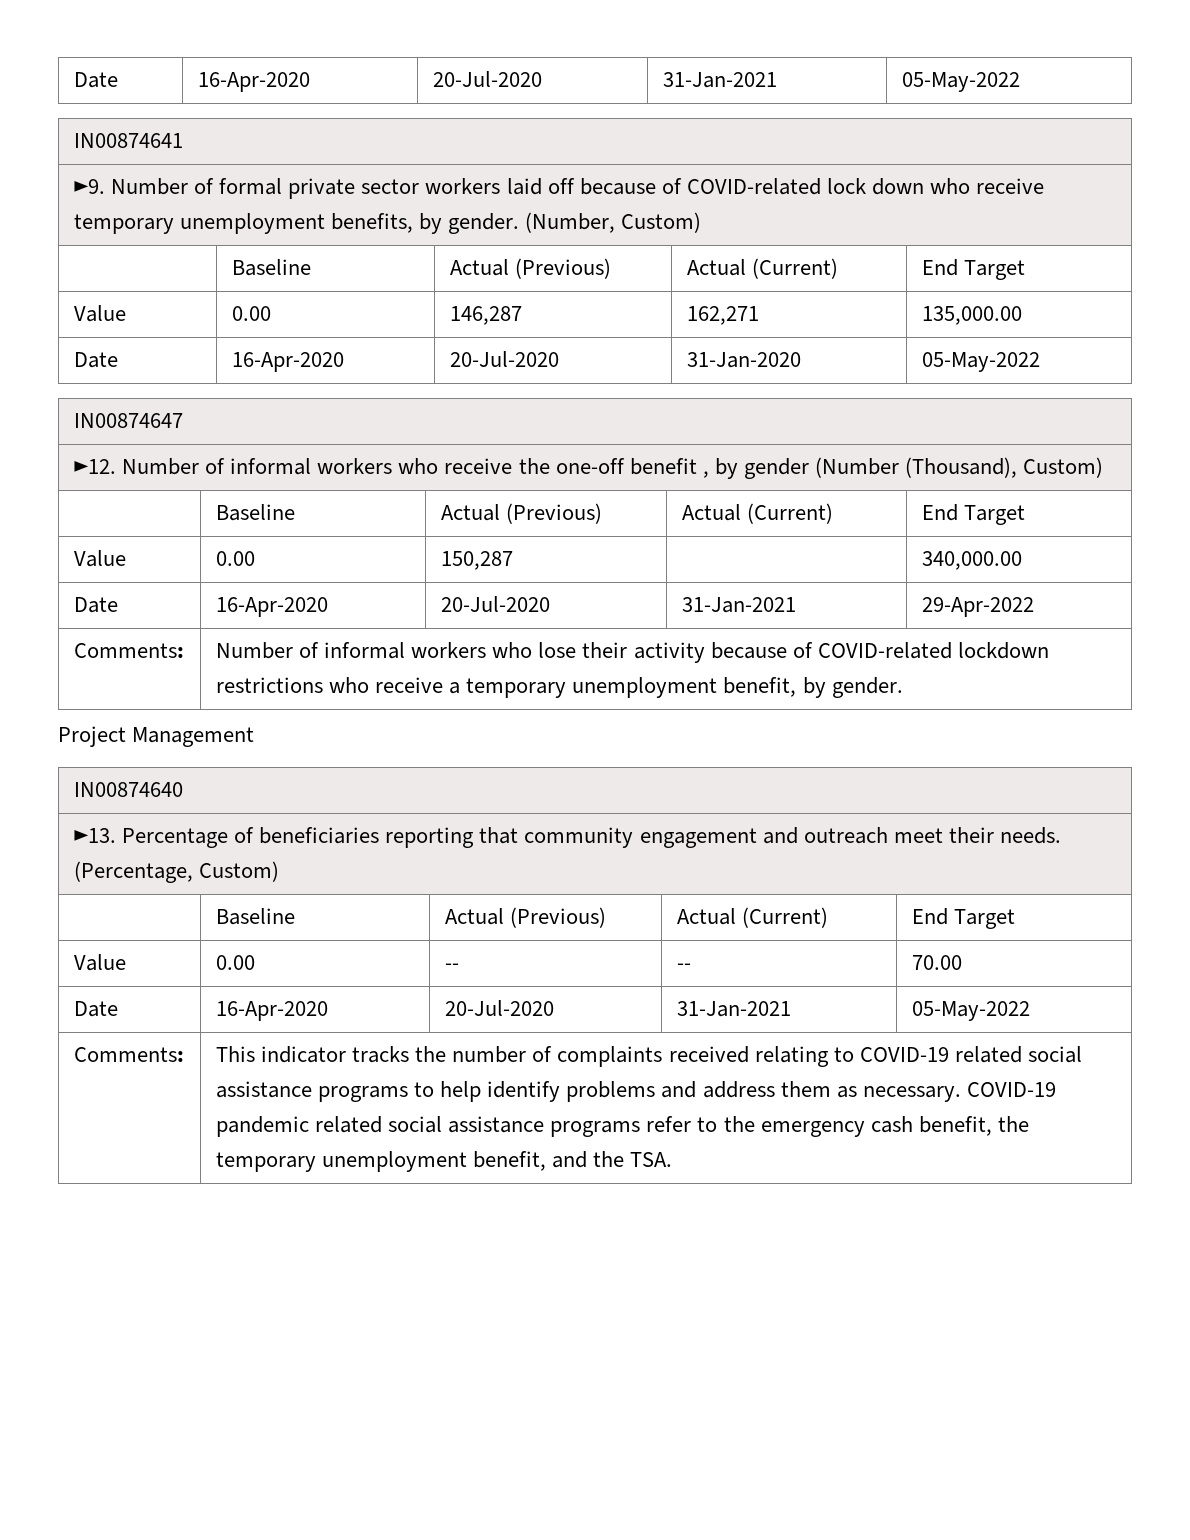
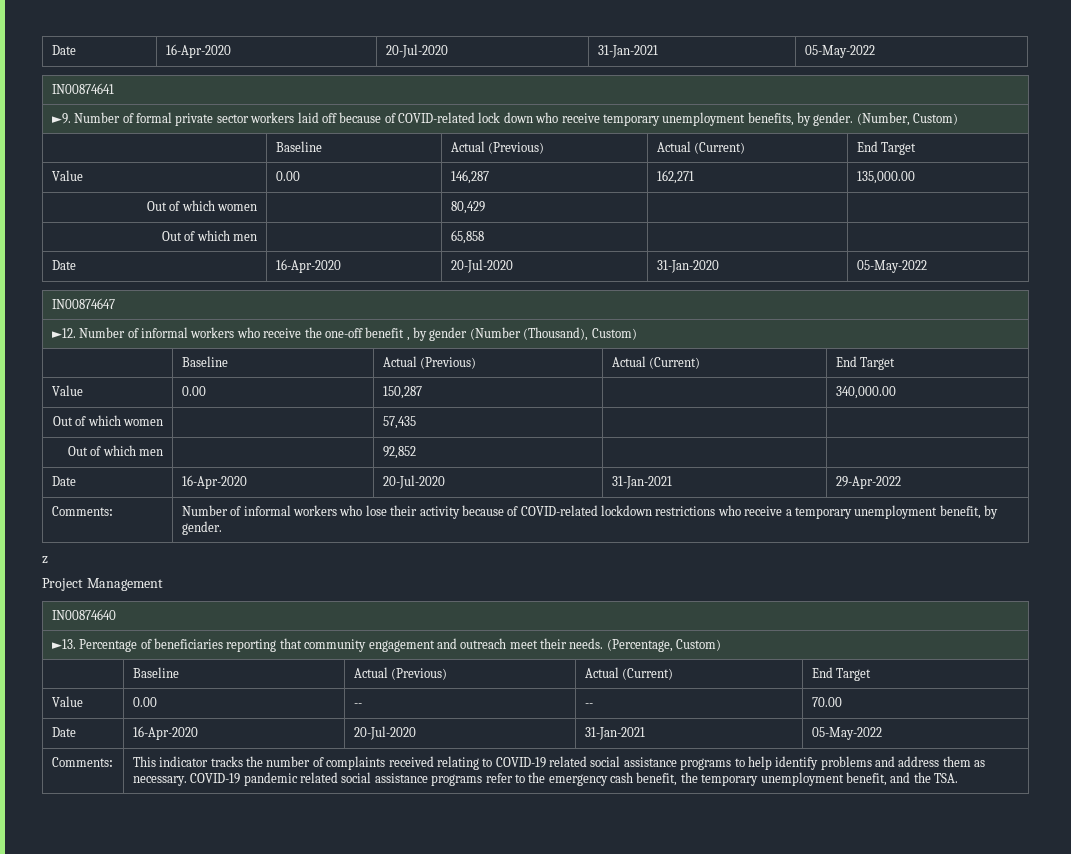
(1022, 315) none -> [146,200,258,211] [450,201,485,214] [161,230,258,241] [450,230,484,244] // Out of which women | | 80,429 | | // Out of which men | | 65,858 | |
(1022, 560) none -> [52,415,164,426] [382,416,416,429] [67,445,164,456] [382,446,416,459] // Out of which women | | 57,435 | | // Out of which men | | 92,852 | |
(903, 687) none -> [42,556,48,564] // z

